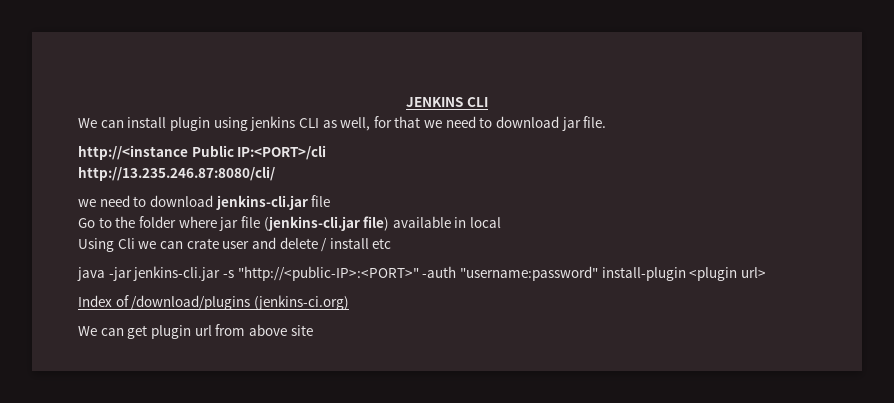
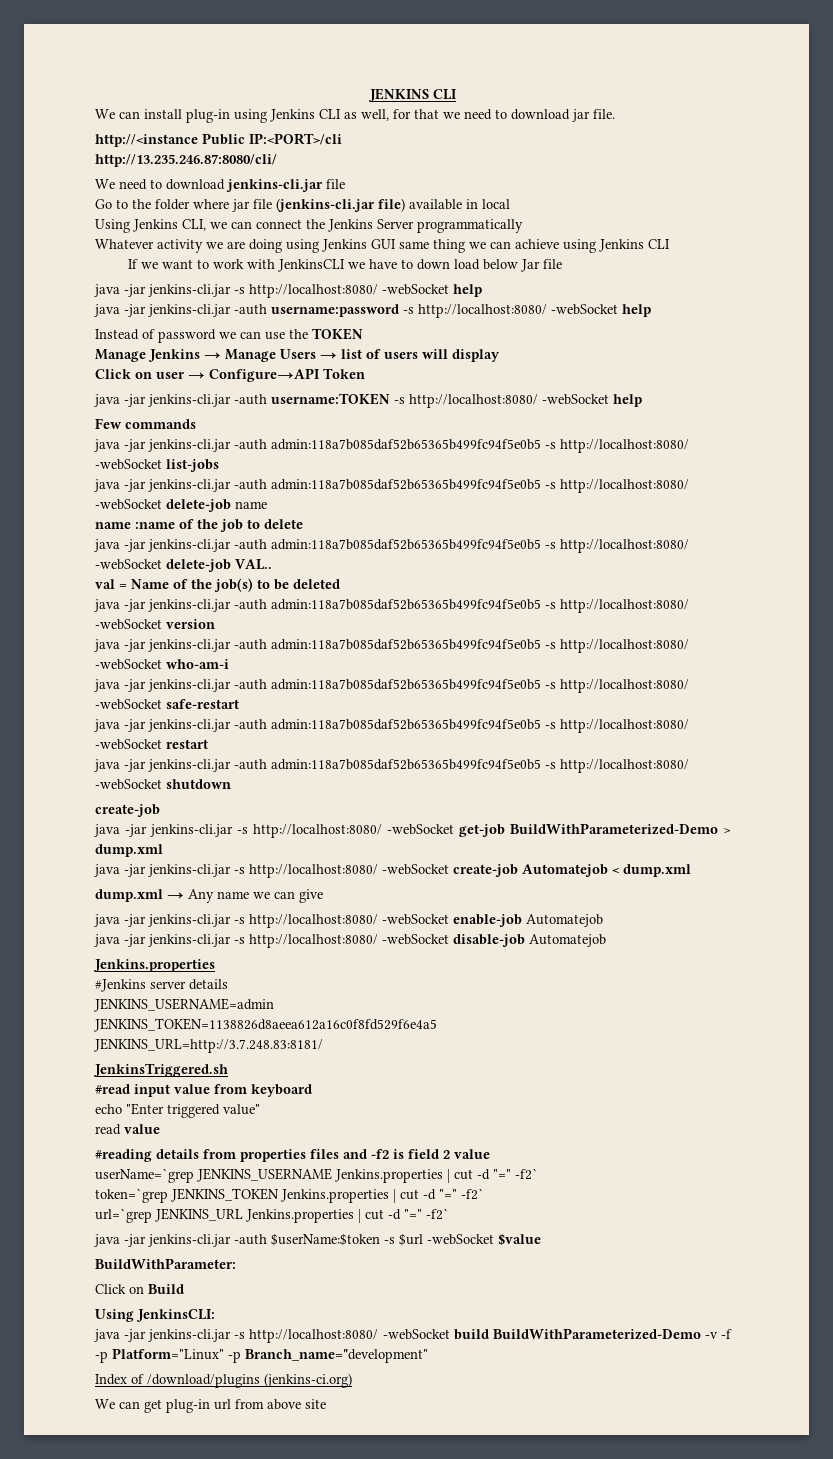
[169,116,296,131] plugin using jenkins -> [186,109,315,123] plug-in using Jenkins
[78,199,96,207] we -> [95,179,115,189] We
[117,237,392,252] [77,266,766,281] Cli we can crate user and delete / install etc // java -jar jenkins-cli.jar -s "http://<public-IP>:<PORT>" -auth "username:password" install-plugin <plugin url> -> [133,219,523,233] [95,239,670,253] [128,259,563,272] [94,284,482,298] [94,304,651,318] [95,328,363,343] [95,349,500,362] [95,368,365,382] [94,393,642,408] [95,418,196,429] [94,439,689,453] [95,459,219,472] [94,479,689,493] [95,499,267,512] [95,519,303,532] [94,539,689,553] [95,559,272,572] [95,578,340,592] [94,599,689,613] [95,619,215,630] [94,639,689,653] [95,659,229,670] [94,679,689,693] [95,699,239,710] [94,719,689,733] [95,739,208,750] [94,759,689,773] [95,779,231,790] [95,804,160,817] [94,823,731,838] [95,844,163,857] [94,864,691,878] [95,889,323,903] [94,914,603,928] [94,934,606,948] [93,959,215,972] [95,979,228,992] [94,998,274,1012] [94,1018,437,1032] [94,1038,323,1053] [93,1063,228,1077] [95,1084,312,1097] [95,1103,260,1118] [95,1124,160,1135] [95,1149,490,1162] [95,1168,538,1183] [95,1188,484,1203] [95,1208,449,1223] [94,1233,541,1247] [95,1258,236,1269] [95,1284,184,1294] [95,1309,215,1322] [94,1328,732,1343] [95,1348,428,1363] Jenkins CLI, we can connect the Jenkins Server programmatically // Whatever activity we are doing using Jenkins GUI same thing we can achieve using Jenkins CLI // If we want to work with JenkinsCLI we have to down load below Jar file // java -jar jenkins-cli.jar -s http://localhost:8080/ -webSocket help // java -jar jenkins-cli.jar -auth username:password -s http://localhost:8080/ -webSocket help // Instead of password we can use the TOKEN // Manage Jenkins → Manage Users → list of users will display // Click on user → Configure→API Token // java -jar jenkins-cli.jar -auth username:TOKEN -s http://localhost:8080/ -webSocket help // Few commands // java -jar jenkins-cli.jar -auth admin:118a7b085daf52b65365b499fc94f5e0b5 -s http://localhost:8080/ -webSocket list-jobs // java -jar jenkins-cli.jar -auth admin:118a7b085daf52b65365b499fc94f5e0b5 -s http://localhost:8080/ -webSocket delete-job name // name :name of the job to delete // java -jar jenkins-cli.jar -auth admin:118a7b085daf52b65365b499fc94f5e0b5 -s http://localhost:8080/ -webSocket delete-job VAL.. // val = Name of the job(s) to be deleted // java -jar jenkins-cli.jar -auth admin:118a7b085daf52b65365b499fc94f5e0b5 -s http://localhost:8080/ -webSocket version // java -jar jenkins-cli.jar -auth admin:118a7b085daf52b65365b499fc94f5e0b5 -s http://localhost:8080/ -webSocket who-am-i // java -jar jenkins-cli.jar -auth admin:118a7b085daf52b65365b499fc94f5e0b5 -s http://localhost:8080/ -webSocket safe-restart // java -jar jenkins-cli.jar -auth admin:118a7b085daf52b65365b499fc94f5e0b5 -s http://localhost:8080/ -webSocket restart // java -jar jenkins-cli.jar -auth admin:118a7b085daf52b65365b499fc94f5e0b5 -s http://localhost:8080/ -webSocket shutdown // create-job // java -jar jenkins-cli.jar -s http://localhost:8080/ -webSocket get-job BuildWithParameterized-Demo > dump.xml // java -jar jenkins-cli.jar -s http://localhost:8080/ -webSocket create-job Automatejob < dump.xml // dump.xml → Any name we can give // java -jar jenkins-cli.jar -s http://localhost:8080/ -webSocket enable-job Automatejob // java -jar jenkins-cli.jar -s http://localhost:8080/ -webSocket disable-job Automatejob // Jenkins.properties // #Jenkins server details // JENKINS_USERNAME=admin // JENKINS_TOKEN=1138826d8aeea612a16c0f8fd529f6e4a5 // JENKINS_URL=http://3.7.248.83:8181/ // JenkinsTriggered.sh // #read input value from keyboard // echo "Enter triggered value" // read value // #reading details from properties files and -f2 is field 2 value // userName=`grep JENKINS_USERNAME Jenkins.properties | cut -d "=" -f2` // token=`grep JENKINS_TOKEN Jenkins.properties | cut -d "=" -f2` // url=`grep JENKINS_URL Jenkins.properties | cut -d "=" -f2` // java -jar jenkins-cli.jar -auth $userName:$token -s $url -webSocket $value // BuildWithParameter: // Click on Build // Using JenkinsCLI: // java -jar jenkins-cli.jar -s http://localhost:8080/ -webSocket build BuildWithParameterized-Demo -v -f -p Platform="Linux" -p Branch_name="development"
[150,325,191,339] plugin -> [166,1399,210,1413] plug-in

